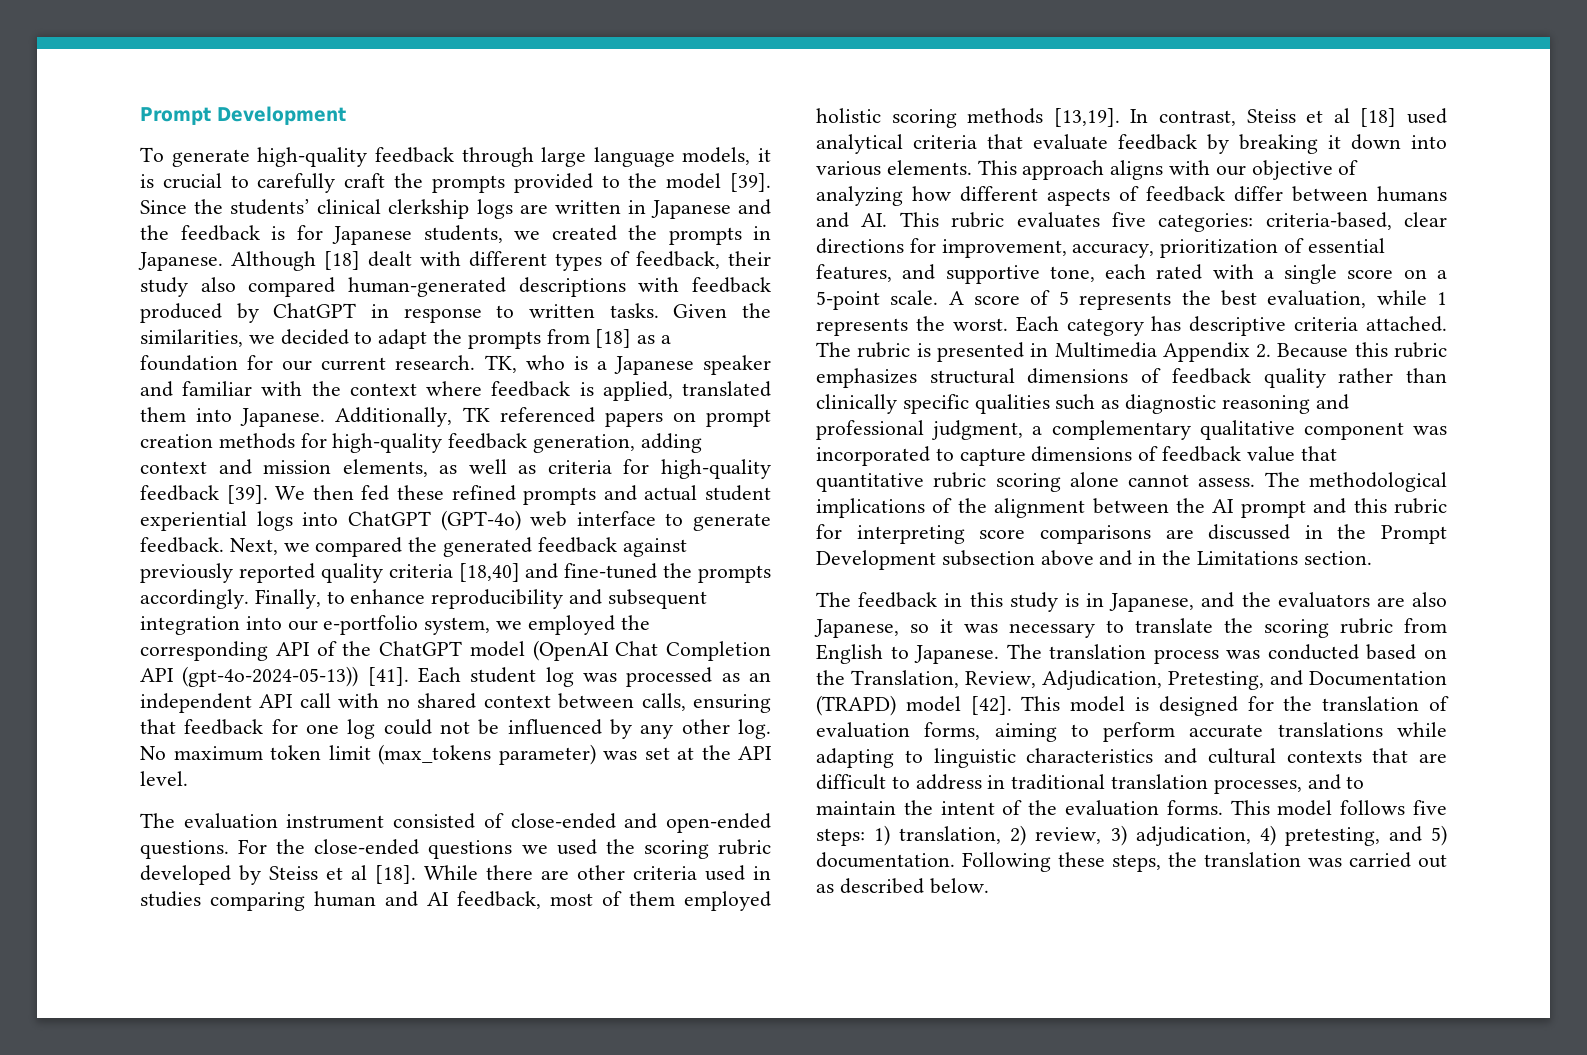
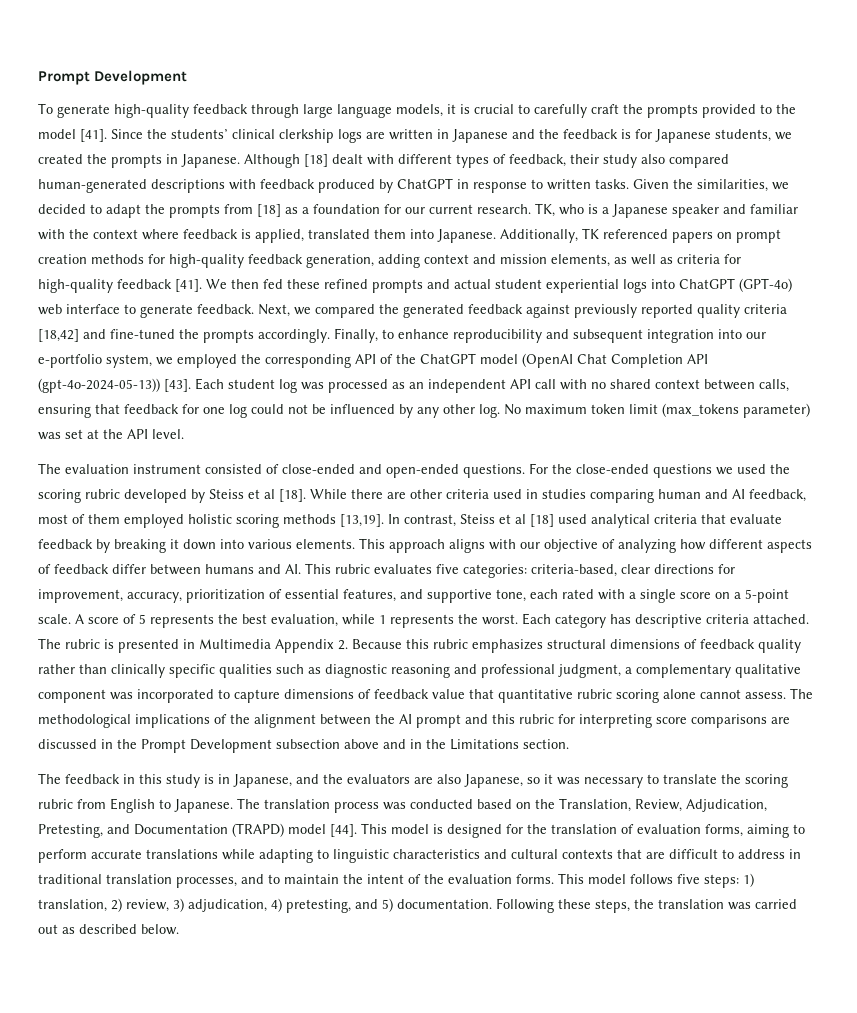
[730,173,771,192] [39]. -> [80,129,107,142] [41].
[226,485,268,504] [39]. -> [175,279,202,292] [41].
[458,563,520,582] [18,40] -> [38,329,79,342] [18,42]
[367,667,409,686] [41]. -> [164,379,191,392] [43].
[970,696,1012,715] [42]. -> [330,824,357,837] [44].

